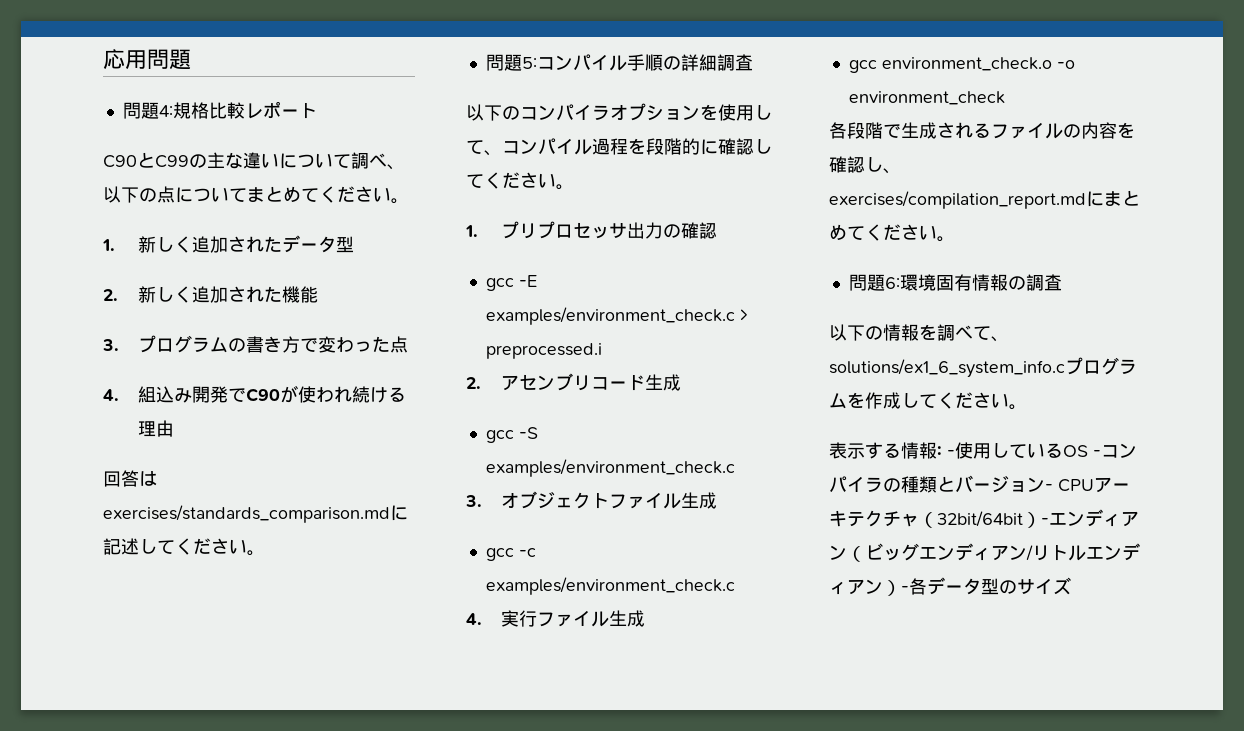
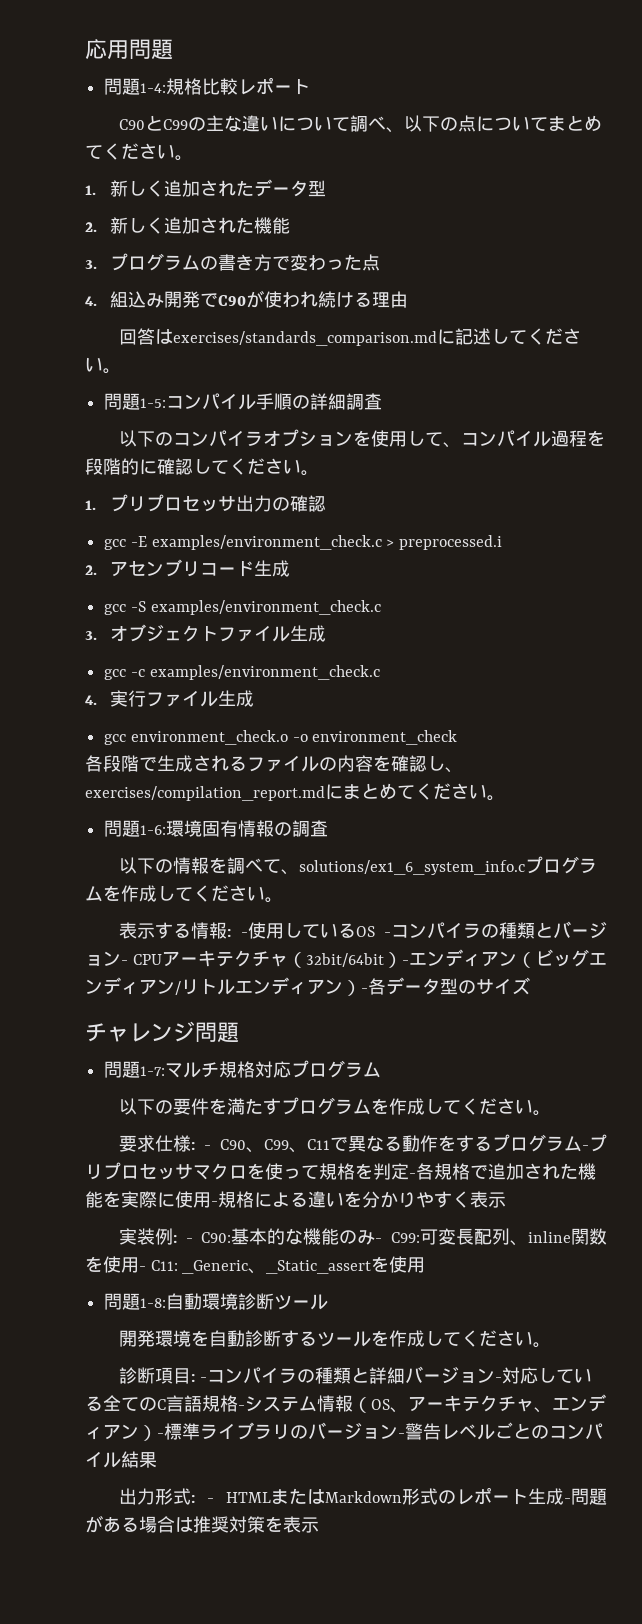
[158,105,173,117] 4: -> [140,83,167,93] 1-4:
[521,57,537,69] 5: -> [140,398,167,408] 1-5:
[884,277,900,289] 6: -> [140,825,167,835] 1-6:
(1071, 586) none -> [85,1021,239,1043] [104,1060,382,1078] [119,1097,552,1116] [119,1134,607,1153] [85,1162,596,1180] [85,1191,506,1208] [119,1228,607,1246] [85,1256,426,1274] [104,1293,329,1310] [119,1330,552,1348] [119,1366,592,1384] [85,1394,606,1413] [85,1422,603,1441] [85,1451,157,1468] [119,1487,607,1505] [85,1515,319,1533] // チャレンジ問題 // 問題1-7:マルチ規格対応プログラム // 以下の要件を満たすプログラムを作成してください。 // 要求仕様: - C90、C99、C11で異なる動作をするプログラム-プリプロセッサマクロを使って規格を判定-各規格で追加された機能を実際に使用-規格による違いを分かりやすく表示 // 実装例: - C90:基本的な機能のみ- C99:可変長配列、inline関数を使用- C11: _Generic、_Static_assertを使用 // 問題1-8:自動環境診断ツール // 開発環境を自動診断するツールを作成してください。 // 診断項目: -コンパイラの種類と詳細バージョン-対応している全てのC言語規格-システム情報（OS、アーキテクチャ、エンディアン）-標準ライブラリのバージョン-警告レベルごとのコンパイル結果 // 出力形式: - HTMLまたはMarkdown形式のレポート生成-問題がある場合は推奨対策を表示

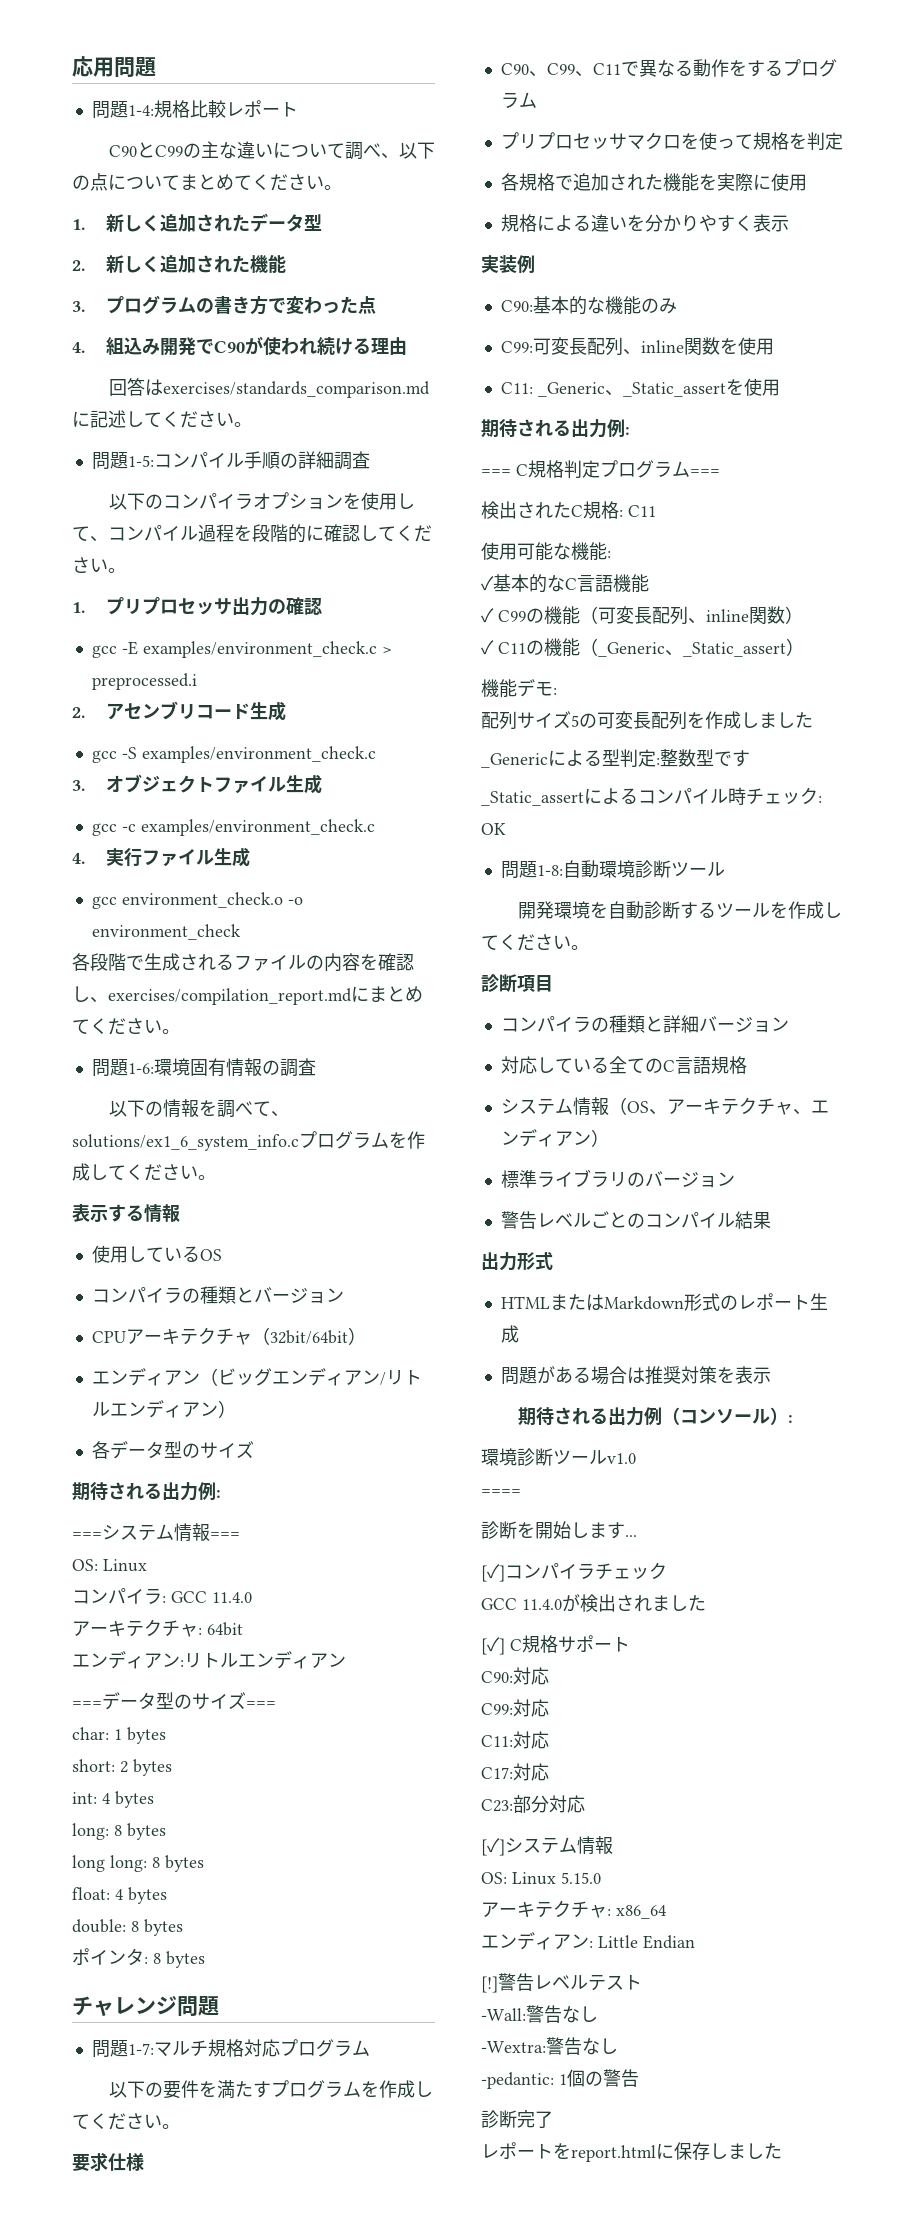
[227,929,248,937] : - -> (180, 1213) //
[384,932,392,937] - -> (222, 1255) //
[121,960,128,965] - -> (344, 1295) //
[402,960,409,965] - -> (366, 1336) //
[361,988,368,993] - -> (236, 1409) //
(530, 986) none -> [72,1482,221,1501] [72,1523,240,1542] [72,1559,147,1572] [72,1588,252,1605] [72,1619,243,1637] [72,1651,346,1669] [72,1692,276,1710] [72,1727,166,1744] [72,1759,172,1776] [72,1791,154,1808] [72,1823,166,1840] [72,1855,204,1872] [72,1887,167,1904] [72,1919,183,1936] [72,1948,205,1968] // 期待される出力例: // ===システム情報=== // OS: Linux // コンパイラ: GCC 11.4.0 // アーキテクチャ: 64bit // エンディアン:リトルエンディアン // ===データ型のサイズ=== // char: 1 bytes // short: 2 bytes // int: 4 bytes // long: 8 bytes // long long: 8 bytes // float: 4 bytes // double: 8 bytes // ポインタ: 8 bytes
[191,1142,212,1150] : - -> (144, 2162) //
[582,1145,589,1150] - -> (537, 100) //
[409,1173,416,1178] - -> (843, 141) //
[211,1201,218,1206] - -> (807, 182) //
[173,1235,193,1243] : - -> (535, 264) //
[375,1238,383,1243] - -> (677, 306) //
[139,1266,146,1271] - -> (774, 346) //
(426, 1265) none -> [481,419,630,438] [481,460,720,478] [481,501,656,519] [481,542,611,561] [481,574,649,593] [481,606,803,625] [481,638,804,657] [481,679,557,698] [481,711,813,730] [481,749,750,768] [481,787,822,806] [481,823,506,835] // 期待される出力例: // === C規格判定プログラム=== // 検出されたC規格: C11 // 使用可能な機能: // ✓基本的なC言語機能 // ✓ C99の機能（可変長配列、inline関数） // ✓ C11の機能（_Generic、_Static_assert） // 機能デモ: // 配列サイズ5の可変長配列を作成しました // _Genericによる型判定:整数型です // _Static_assertによるコンパイル時チェック: OK
[191,1374,207,1382] : - -> (553, 983) //
[494,1377,502,1382] - -> (789, 1024) //
[238,1405,245,1410] - -> (747, 1065) //
[157,1433,164,1438] - -> (609, 1138) //
[398,1433,405,1438] - -> (735, 1179) //
[191,1495,215,1503] : - -> (553, 1261) //
[564,1498,571,1503] - -> (519, 1334) //
(319, 1525) none -> [517,1407,793,1426] [481,1448,636,1466] [481,1489,521,1496] [481,1521,637,1539] [481,1562,667,1582] [481,1594,706,1612] [481,1635,630,1655] [481,1667,549,1685] [481,1699,549,1717] [481,1731,549,1749] [481,1763,549,1781] [481,1795,585,1813] [481,1836,613,1856] [481,1872,601,1885] [481,1900,666,1919] [481,1932,695,1950] [481,1973,642,1993] [481,2005,598,2023] [481,2037,618,2055] [481,2069,639,2089] [481,2110,553,2128] [481,2142,782,2162] // 期待される出力例（コンソール）: // 環境診断ツールv1.0 // ==== // 診断を開始します... // [✓]コンパイラチェック // GCC 11.4.0が検出されました // [✓] C規格サポート // C90:対応 // C99:対応 // C11:対応 // C17:対応 // C23:部分対応 // [✓]システム情報 // OS: Linux 5.15.0 // アーキテクチャ: x86_64 // エンディアン: Little Endian // [!]警告レベルテスト // -Wall:警告なし // -Wextra:警告なし // -pedantic: 1個の警告 // 診断完了 // レポートをreport.htmlに保存しました

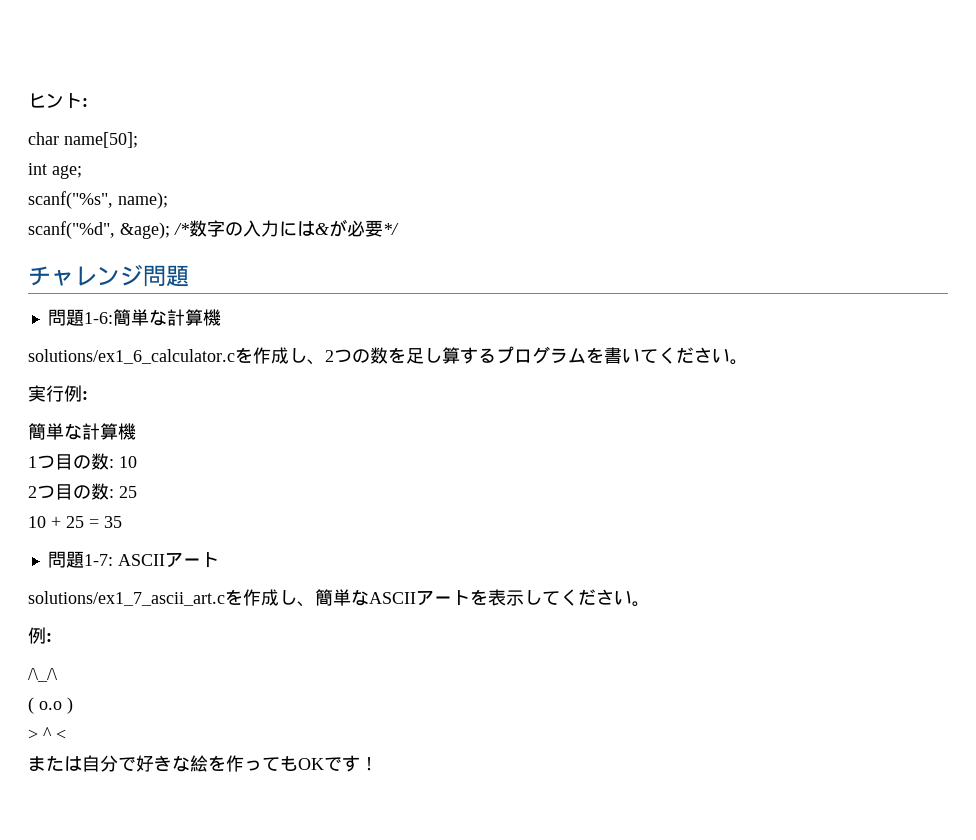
[72,56,156,77] [91,100,298,119] [108,141,435,160] [72,173,342,191] [72,213,322,232] [72,255,286,273] [72,295,376,315] [72,336,407,356] [108,378,430,398] [72,410,252,428] [91,451,370,470] [108,492,415,510] [72,524,432,543] [72,557,126,573] [72,597,322,616] [91,641,392,658] [91,673,197,690] [72,701,286,721] [91,746,376,763] [72,774,322,794] [91,819,375,836] [72,847,250,867] [91,892,303,909] [91,924,241,940] [72,953,414,972] [72,986,423,1005] [72,1018,180,1035] [91,1058,316,1077] [108,1099,289,1118] [72,1131,425,1151] [72,1163,216,1181] [72,1204,180,1222] [91,1245,222,1263] [91,1286,344,1304] [91,1327,366,1345] [91,1368,422,1386] [91,1400,236,1418] [91,1441,254,1459] [72,1482,221,1501] [72,1523,240,1542] [72,1559,147,1572] [72,1588,252,1605] [72,1619,243,1637] [72,1651,346,1669] [72,1692,276,1710] [72,1727,166,1744] [72,1759,172,1776] [72,1791,154,1808] [72,1823,166,1840] [72,1855,204,1872] [72,1887,167,1904] [72,1919,183,1936] [72,1948,205,1968] 応用問題 // 問題1-4:規格比較レポート // C90とC99の主な違いについて調べ、以下の点についてまとめてください。 // 1.新しく追加されたデータ型 // 2.新しく追加された機能 // 3.プログラムの書き方で変わった点 // 4.組込み開発でC90が使われ続ける理由 // 回答はexercises/standards_comparison.mdに記述してください。 // 問題1-5:コンパイル手順の詳細調査 // 以下のコンパイラオプションを使用して、コンパイル過程を段階的に確認してください。 // 1.プリプロセッサ出力の確認 // gcc -E examples/environment_check.c > preprocessed.i // 2.アセンブリコード生成 // gcc -S examples/environment_check.c // 3.オブジェクトファイル生成 // gcc -c examples/environment_check.c // 4.実行ファイル生成 // gcc environment_check.o -o environment_check // 各段階で生成されるファイルの内容を確認し、exercises/compilation_report.mdにまとめてください。 // 問題1-6:環境固有情報の調査 // 以下の情報を調べて、solutions/ex1_6_system_info.cプログラムを作成してください。 // 表示する情報 // 使用しているOS // コンパイラの種類とバージョン // CPUアーキテクチャ（32bit/64bit） // エンディアン（ビッグエンディアン/リトルエンディアン） // 各データ型のサイズ // 期待される出力例: // ===システム情報=== // OS: Linux // コンパイラ: GCC 11.4.0 // アーキテクチャ: 64bit // エンディアン:リトルエンディアン // ===データ型のサイズ=== // char: 1 bytes // short: 2 bytes // int: 4 bytes // long: 8 bytes // long long: 8 bytes // float: 4 bytes // double: 8 bytes // ポインタ: 8 bytes -> [28,93,88,109] [28,132,138,148] [28,163,82,179] [28,191,168,209] [28,219,399,239] ヒント: // char name[50]; // int age; // scanf("%s", name); // scanf("%d", &age); /*数字の入力には&が必要*/
[127,2039,370,2057] [108,2080,433,2099] [72,2113,180,2130] [72,2152,144,2172] [500,59,837,77] [500,92,537,109] [500,132,843,150] [500,173,807,192] [500,214,789,232] [481,255,535,273] [500,296,677,315] [500,337,774,356] [500,378,780,397] [481,419,630,438] [481,460,720,478] [481,501,656,519] [481,542,611,561] [481,574,649,593] [481,606,803,625] [481,638,804,657] [481,679,557,698] [481,711,813,730] [481,749,750,768] [481,787,822,806] [481,823,506,835] [500,860,725,879] [517,901,842,919] [481,934,589,951] [481,974,553,992] [500,1015,789,1033] [500,1056,747,1074] [500,1097,829,1116] [500,1129,609,1147] [500,1169,735,1188] [500,1211,771,1229] [481,1252,553,1271] [500,1293,828,1311] [500,1325,519,1343] [500,1366,771,1385] [517,1407,793,1426] [481,1448,636,1466] [481,1489,521,1496] [481,1521,637,1539] [481,1562,667,1582] [481,1594,706,1612] [481,1635,630,1655] [481,1667,549,1685] [481,1699,549,1717] [481,1731,549,1749] [481,1763,549,1781] [481,1795,585,1813] [481,1836,613,1856] [481,1872,601,1885] [481,1900,666,1919] [481,1932,695,1950] [481,1973,642,1993] [481,2005,598,2023] [481,2037,618,2055] [481,2069,639,2089] [481,2110,553,2128] [481,2142,782,2162] 1-7:マルチ規格対応プログラム // 以下の要件を満たすプログラムを作成してください。 // 要求仕様 // C90、C99、C11で異なる動作をするプログラム // プリプロセッサマクロを使って規格を判定 // 各規格で追加された機能を実際に使用 // 規格による違いを分かりやすく表示 // 実装例 // C90:基本的な機能のみ // C99:可変長配列、inline関数を使用 // C11: _Generic、_Static_assertを使用 // 期待される出力例: // === C規格判定プログラム=== // 検出されたC規格: C11 // 使用可能な機能: // ✓基本的なC言語機能 // ✓ C99の機能（可変長配列、inline関数） // ✓ C11の機能（_Generic、_Static_assert） // 機能デモ: // 配列サイズ5の可変長配列を作成しました // _Genericによる型判定:整数型です // _Static_assertによるコンパイル時チェック: OK // 問題1-8:自動環境診断ツール // 開発環境を自動診断するツールを作成してください。 // 診断項目 // コンパイラの種類と詳細バージョン // 対応している全てのC言語規格 // システム情報（OS、アーキテクチャ、エンディアン） // 標準ライブラリのバージョン // 警告レベルごとのコンパイル結果 // 出力形式 // HTMLまたはMarkdown形式のレポート生成 // 問題がある場合は推奨対策を表示 // 期待される出力例（コンソール）: // 環境診断ツールv1.0 // ==== // 診断を開始します... // [✓]コンパイラチェック // GCC 11.4.0が検出されました // [✓] C規格サポート // C90:対応 // C99:対応 // C11:対応 // C17:対応 // C23:部分対応 // [✓]システム情報 // OS: Linux 5.15.0 // アーキテクチャ: x86_64 // エンディアン: Little Endian // [!]警告レベルテスト // -Wall:警告なし // -Wextra:警告なし // -pedantic: 1個の警告 // 診断完了 // レポートをreport.htmlに保存しました -> [83,309,221,326] [28,346,748,365] [28,385,88,402] [28,423,136,440] [28,453,137,470] [28,483,137,500] [28,516,122,528] [47,551,219,568] [28,589,650,607] [28,627,52,644] [28,668,57,682] [28,697,73,714] [28,727,66,740] [28,755,378,772] 1-6:簡単な計算機 // solutions/ex1_6_calculator.cを作成し、2つの数を足し算するプログラムを書いてください。 // 実行例: // 簡単な計算機 // 1つ目の数: 10 // 2つ目の数: 25 // 10 + 25 = 35 // 問題1-7: ASCIIアート // solutions/ex1_7_ascii_art.cを作成し、簡単なASCIIアートを表示してください。 // 例: // /\_/\ // ( o.o ) // > ^ < // または自分で好きな絵を作ってもOKです！

